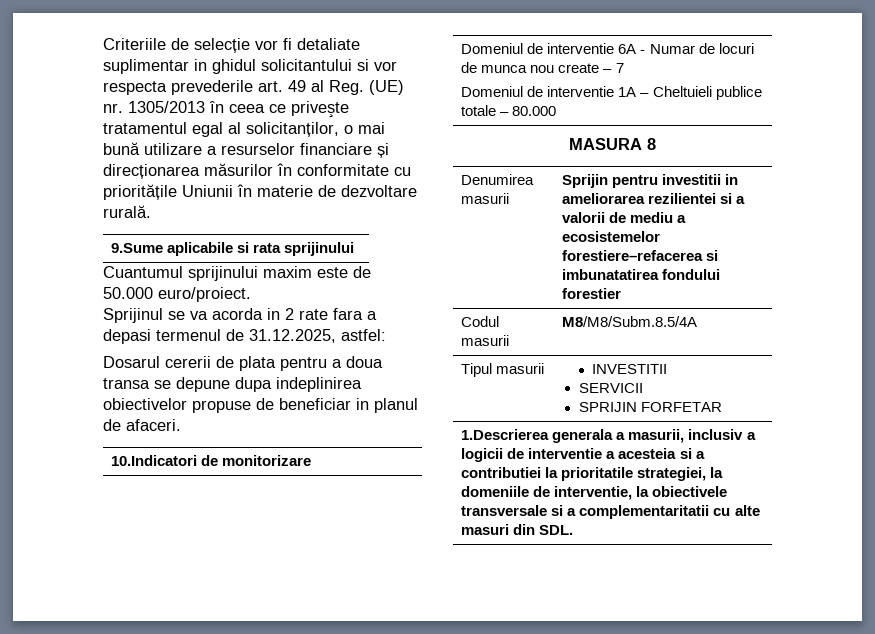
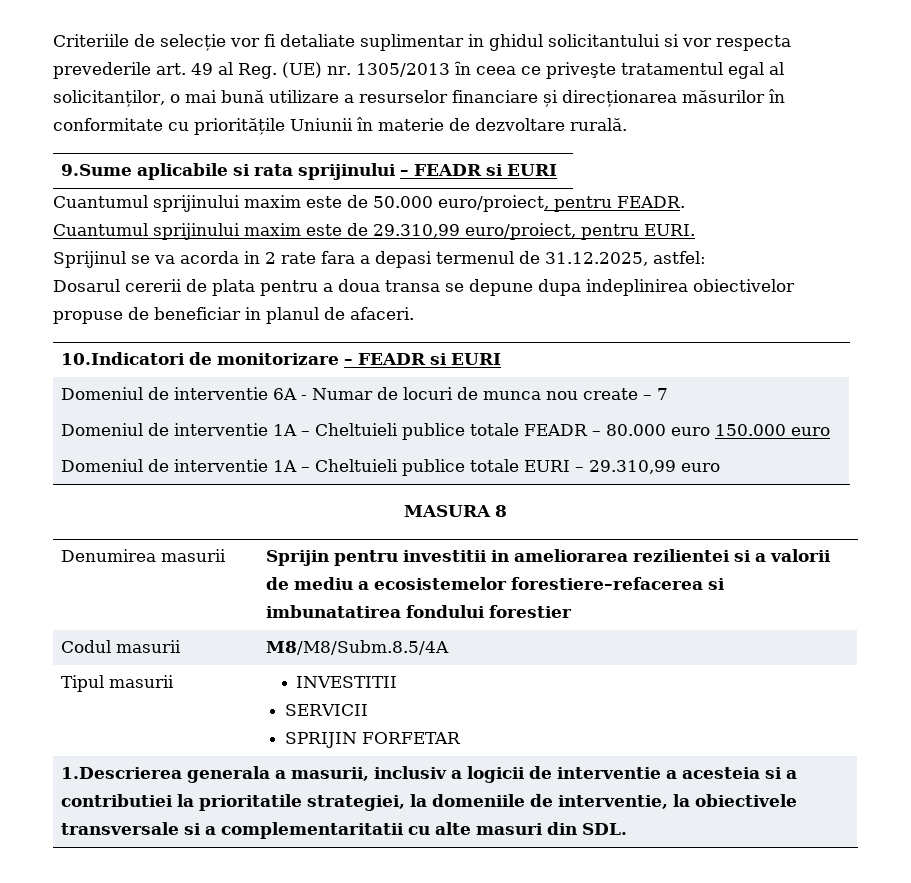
(355, 249) none -> [400,164,558,176] – FEADR si EURI
[158,287,251,302] euro/proiect. -> [438,195,685,212] [53,223,695,240] euro/proiect, pentru FEADR. // Cuantumul sprijinului maxim este de 29.310,99 euro/proiect, pentru EURI.
(312, 460) none -> [344,353,502,365] – FEADR si EURI
(497, 110) none -> [524,424,589,436] FEADR
(557, 111) none -> [671,424,831,436] [61,459,721,476] euro 150.000 euro // Domeniul de interventie 1A – Cheltuieli publice totale EURI – 29.310,99 euro

